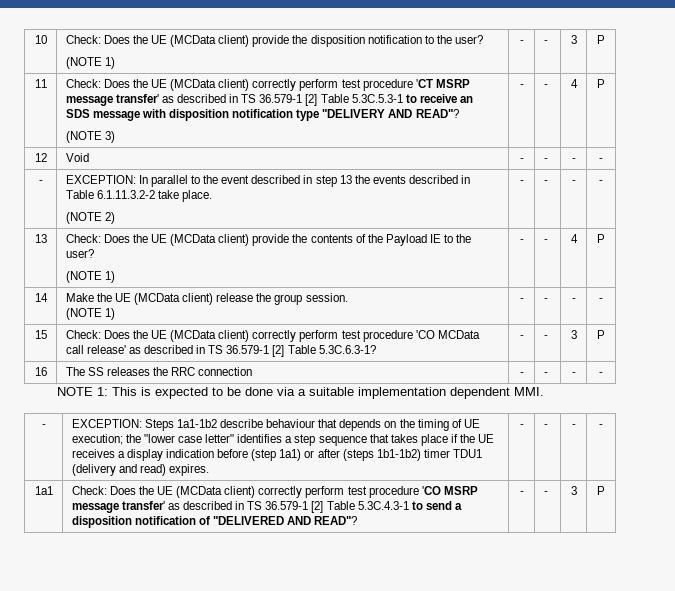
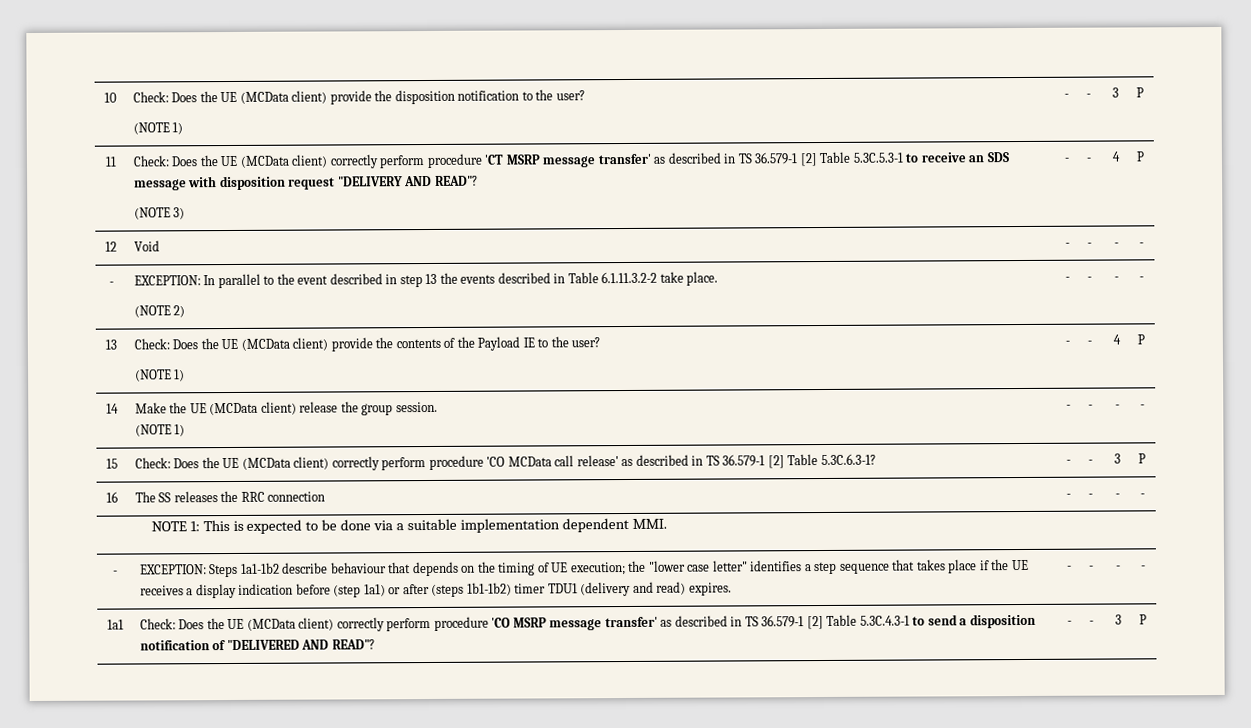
[341,79,361,88] test -> (426, 162) none
[232,109,320,121] notification type -> [288,177,336,190] request
[341,330,361,339] test -> (427, 464) none
[347,486,367,495] test -> (432, 624) none

